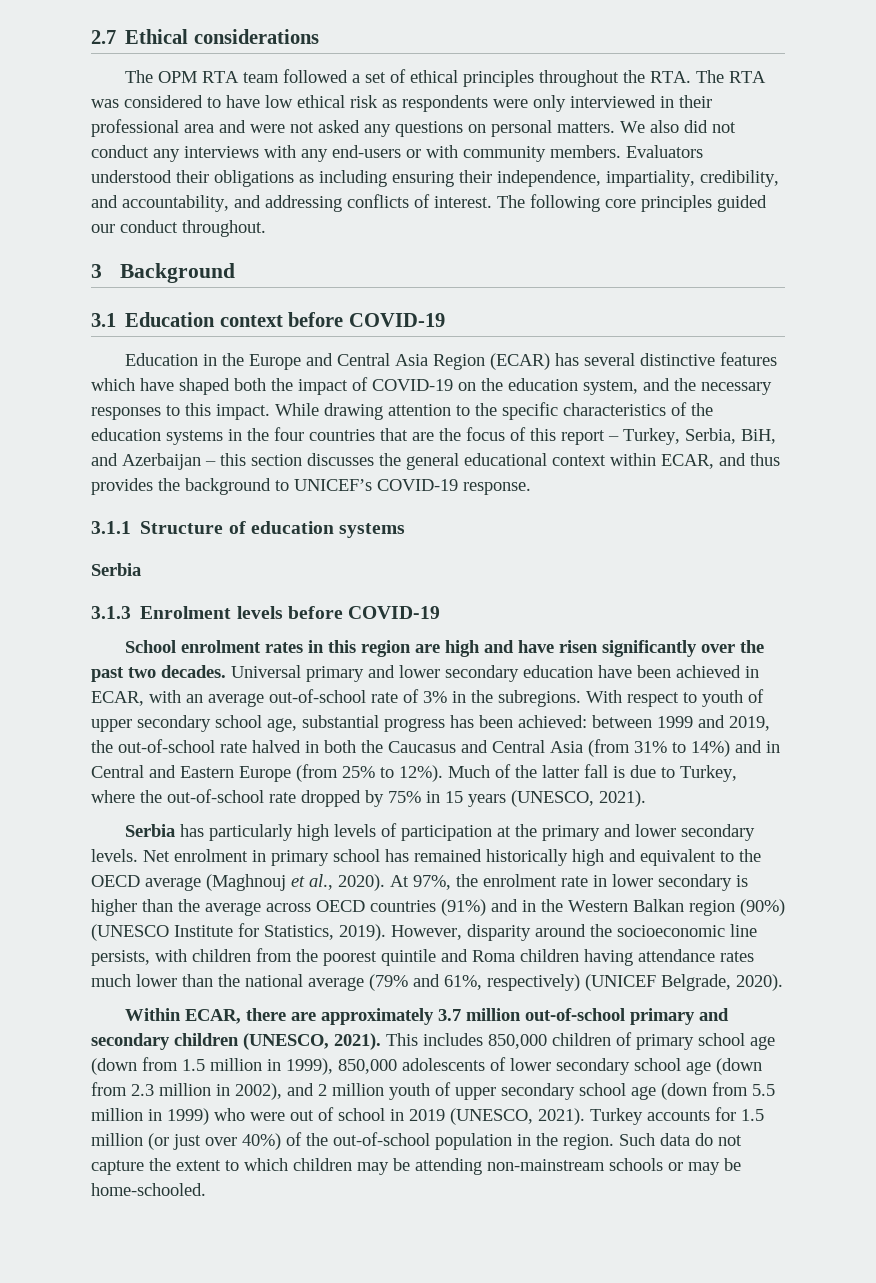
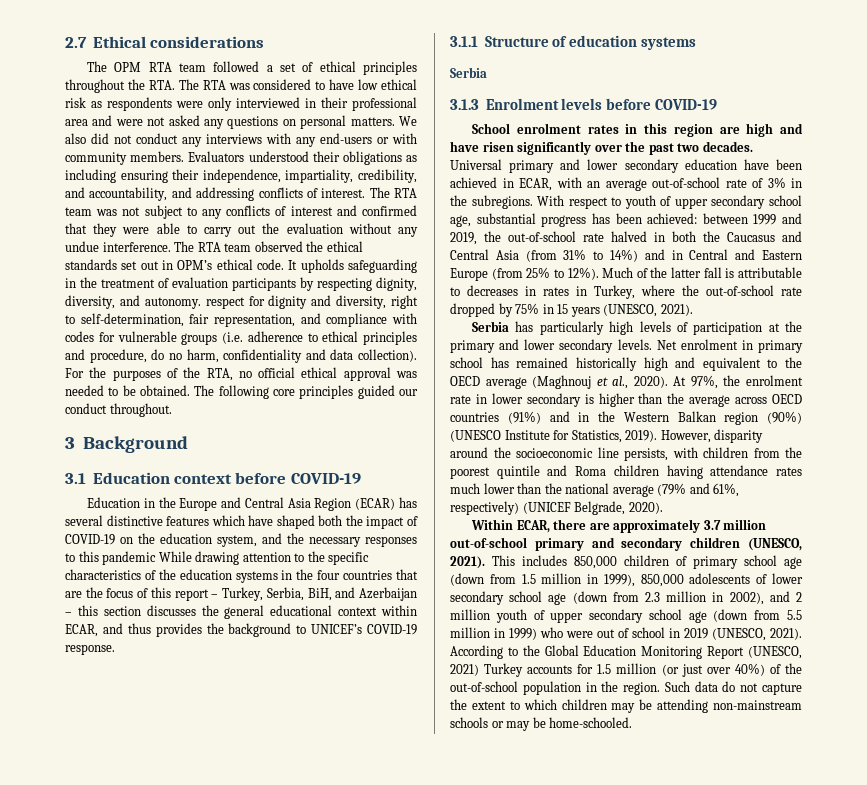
(525, 201) none -> [394,188,417,198] [65,205,417,219] [65,223,418,237] [65,241,363,252] [65,259,417,273] [65,277,417,291] [65,295,418,309] [65,313,417,327] [65,331,417,345] [65,349,417,363] [65,367,418,381] [65,385,215,396] RTA team was not subject to any conflicts of interest and confirmed that they were able to carry out the evaluation without any undue interference. The RTA team observed the ethical standards set out in OPM’s ethical code. It upholds safeguarding in the treatment of evaluation participants by respecting dignity, diversity, and autonomy. respect for dignity and diversity, right to self-determination, fair representation, and compliance with codes for vulnerable groups (i.e. adherence to ethical principles and procedure, do no harm, confidentiality and data collection). For the purposes of the RTA, no official ethical approval was needed to be obtained. The
[216,404,270,420] impact. -> [102,551,157,565] pandemic
[630,765,675,778] due to -> [738,267,802,278] [450,285,587,296] attributable to decreases in rates in
(585, 1116) none -> [450,645,802,659] [450,664,479,676] According to the Global Education Monitoring Report (UNESCO, 2021)

